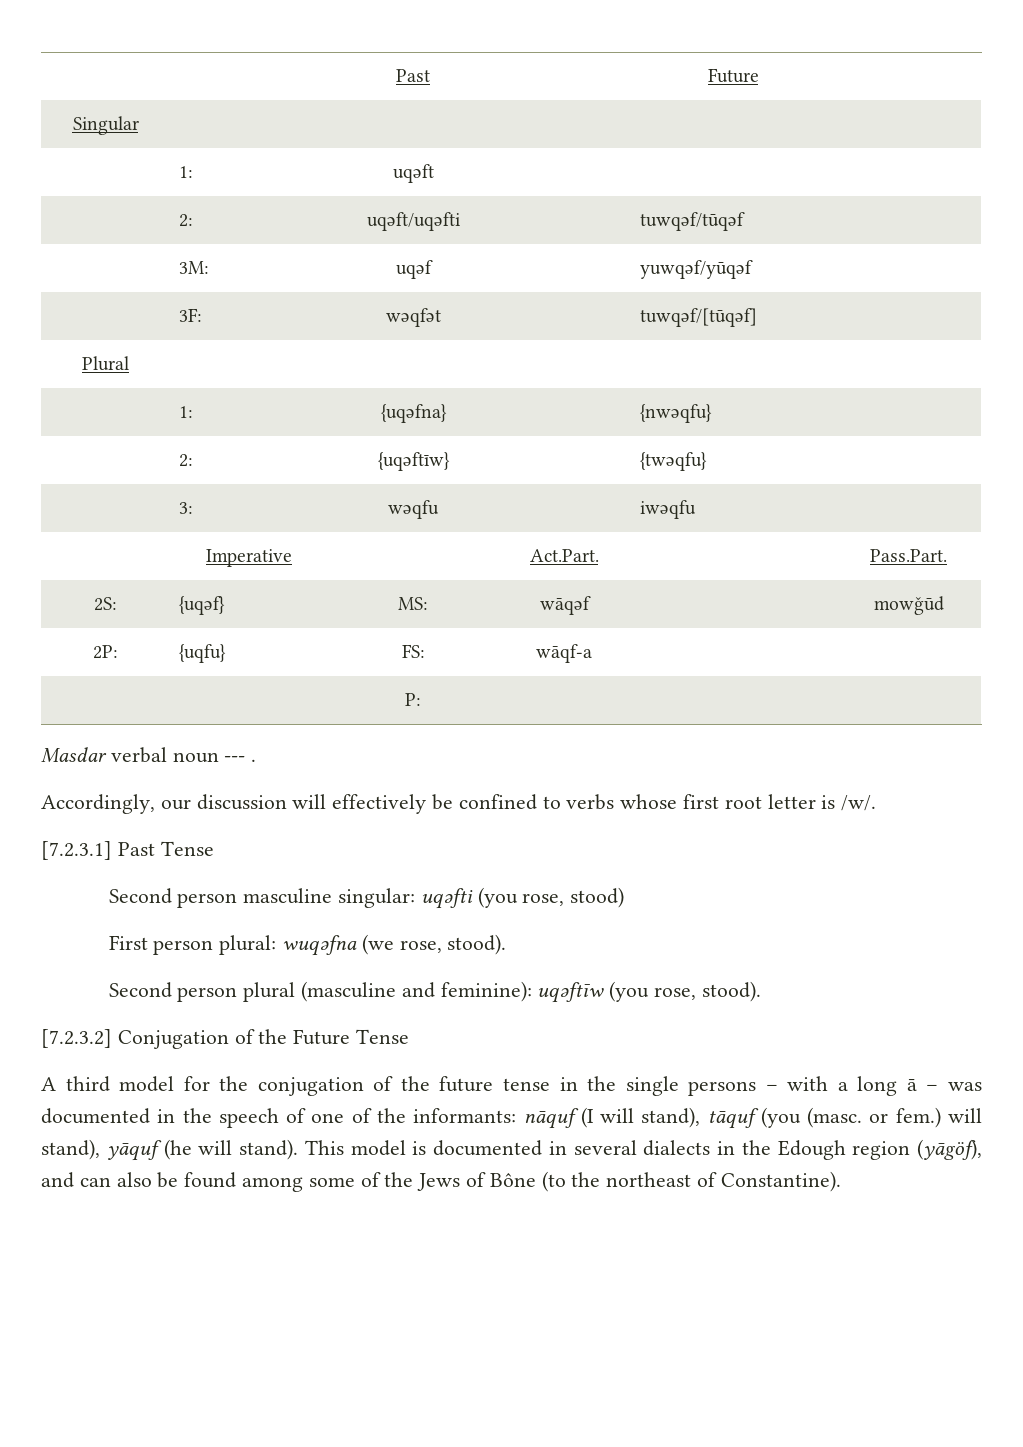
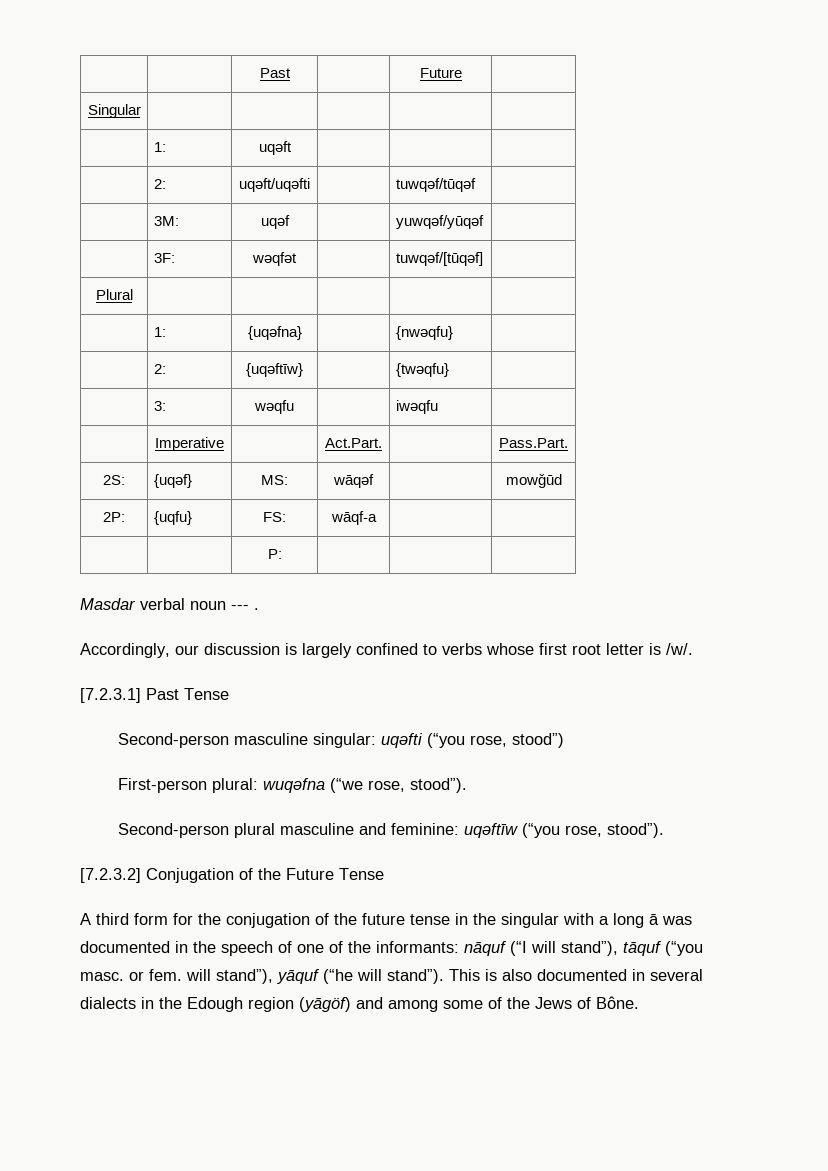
[292,794,454,814] will effectively be -> [285,643,352,658] is largely
[108,888,238,908] Second person -> [117,733,229,748] Second-person
[477,887,625,908] [108,934,507,956] [108,981,761,1003] (you rose, stood) // First person plural: wuqəfna (we rose, stood). // Second person plural (masculine and feminine): uqəftīw (you rose, stood). -> [426,733,564,748] [117,778,467,793] [117,823,664,838] (“you rose, stood”) // First-person plural: wuqəfna (“we rose, stood”). // Second-person plural masculine and feminine: uqəftīw (“you rose, stood”).
[119,1076,175,1092] model -> [134,913,168,925] form
[625,1076,778,1096] single persons – -> [501,913,559,928] singular
[926,1084,939,1091] – -> (659, 919) none
[580,1107,983,1129] [41,1139,427,1161] (I will stand), tāquf (you (masc. or fem.) will stand), yāquf (he will stand). This model is -> [510,941,703,956] [80,969,532,984] (“I will stand”), tāquf (“you masc. or fem. will stand”), yāquf (“he will stand”). This is also
[917,1139,982,1160] [41,1172,237,1188] (yāgöf), and can also be found -> [299,997,383,1012] (yāgöf) and
[489,1171,841,1192] Bône (to the northeast of Constantine). -> [596,996,639,1009] Bône.

